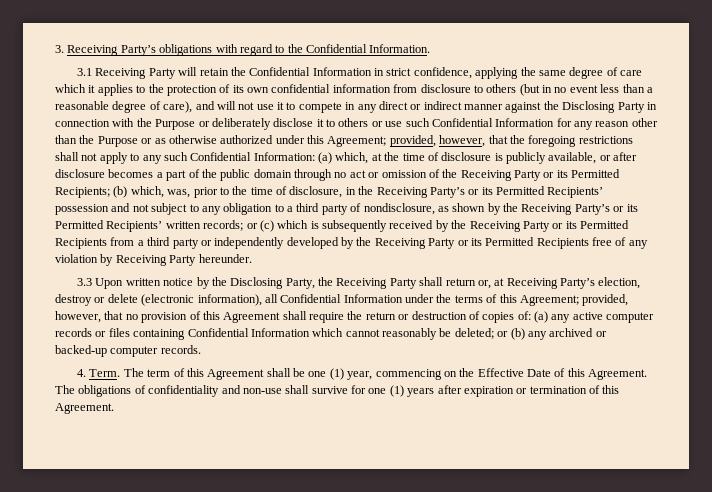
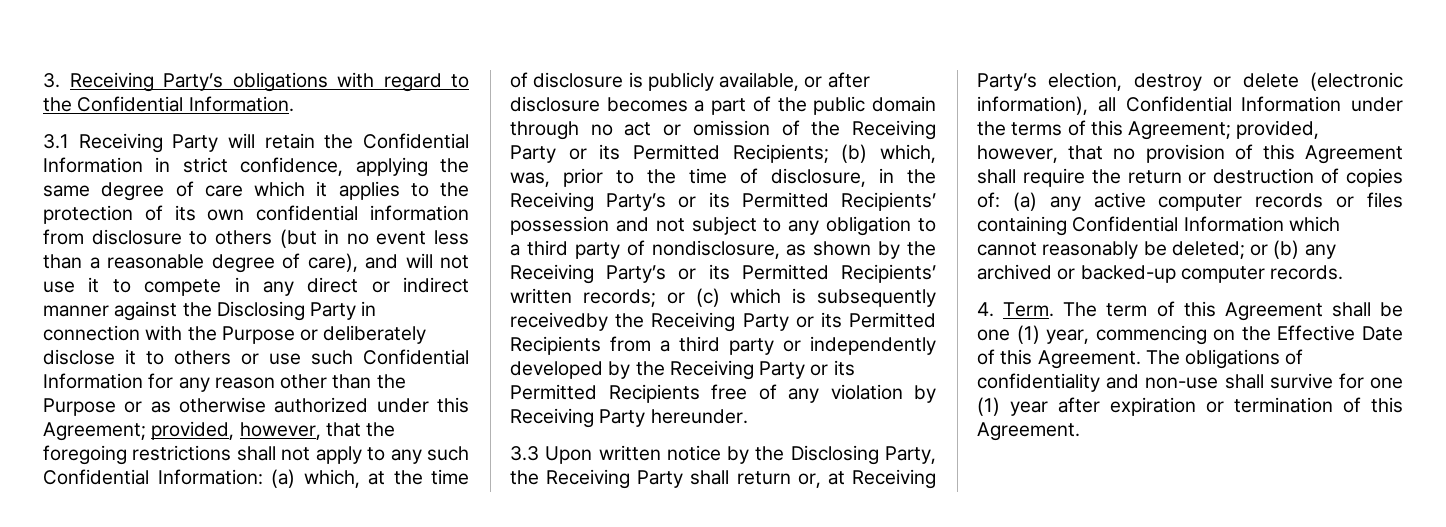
[389,220,449,232] received by -> [510,312,608,331] receivedby
[407,388,435,397] years -> [1010,401,1048,416] year

